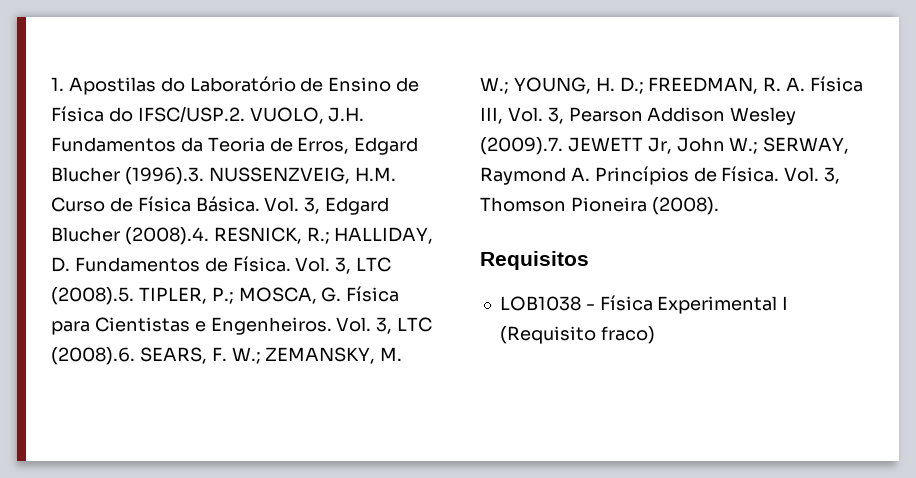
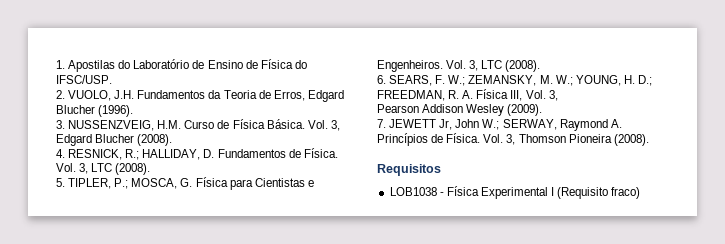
[137,106,245,123] IFSC/USP.2. -> [56,75,112,84] [56,90,65,99] IFSC/USP. // 2.
[124,167,204,185] (1996).3. -> [98,105,134,117] [56,120,65,129] (1996). // 3.
[124,227,209,245] (2008).4. -> [137,134,173,146] [56,149,65,158] (2008). // 4.
[51,287,134,305] (2008).5. -> [115,163,151,175] [56,178,65,187] (2008). // 5.
[51,347,135,365] (2008).6. -> [505,60,541,72] [377,75,386,84] (2008). // 6.
(564, 115) none -> (558, 95) //
[480,137,563,155] (2009).7. -> [507,104,543,116] [377,119,386,128] (2009). // 7.

